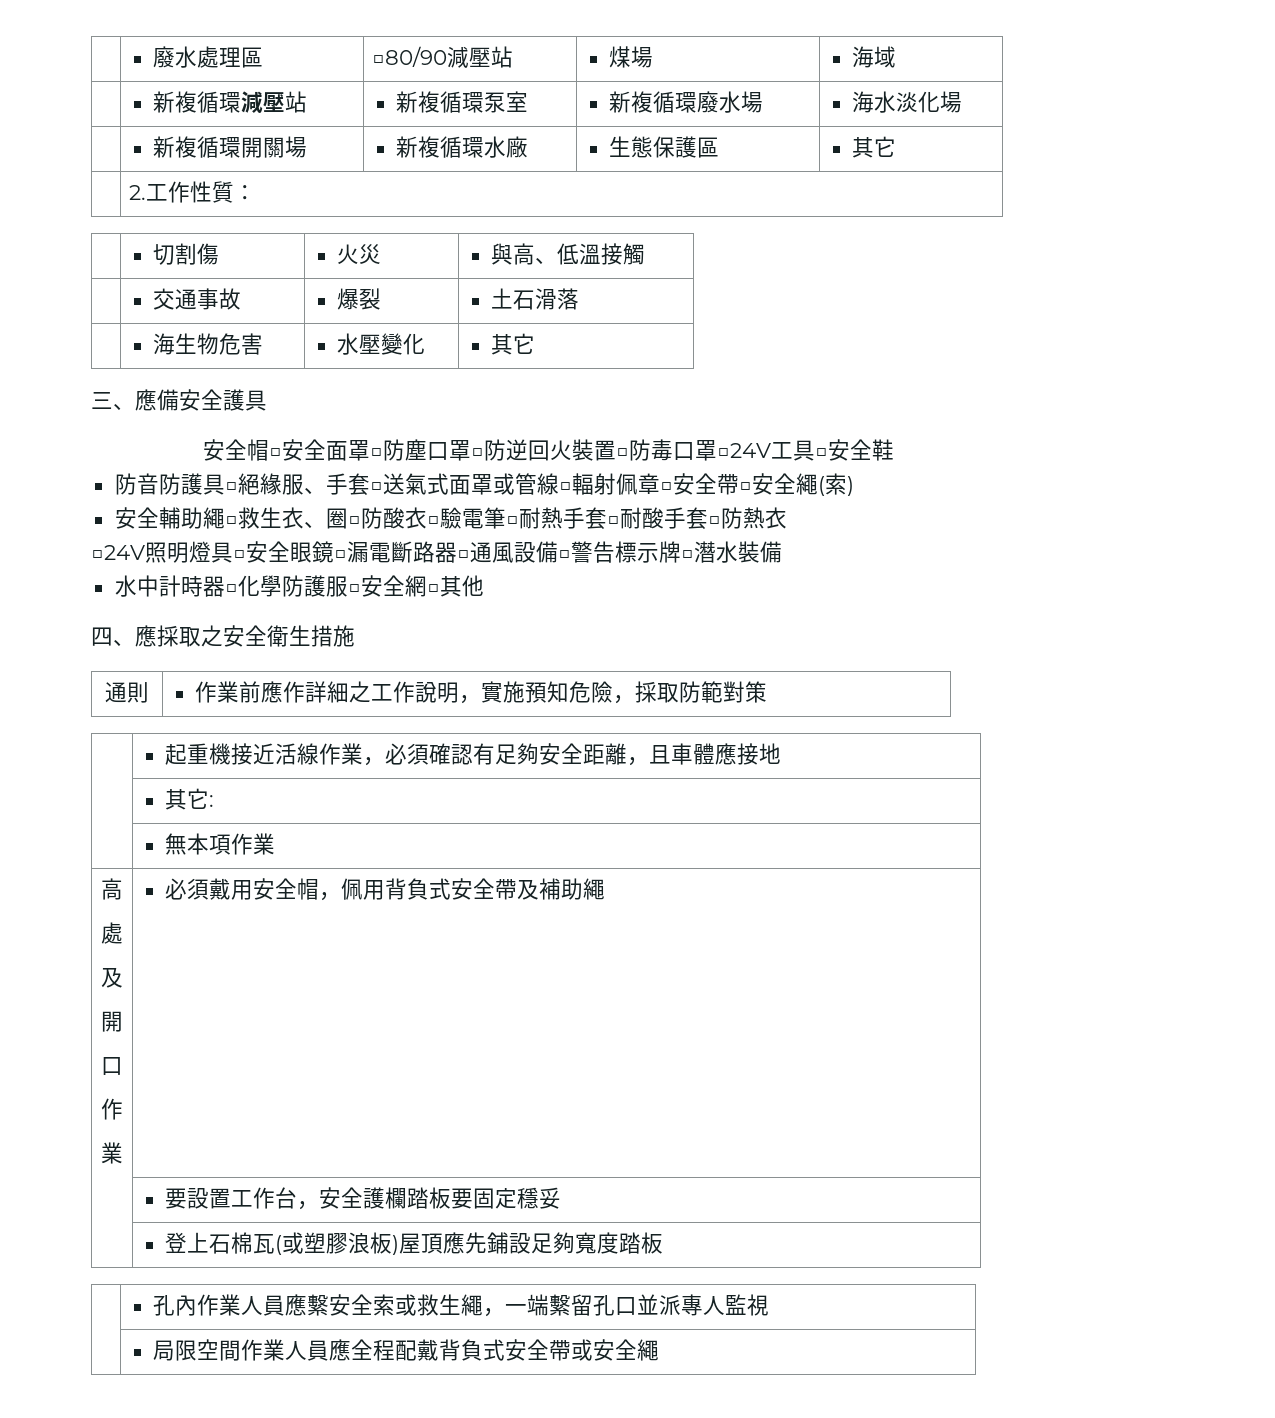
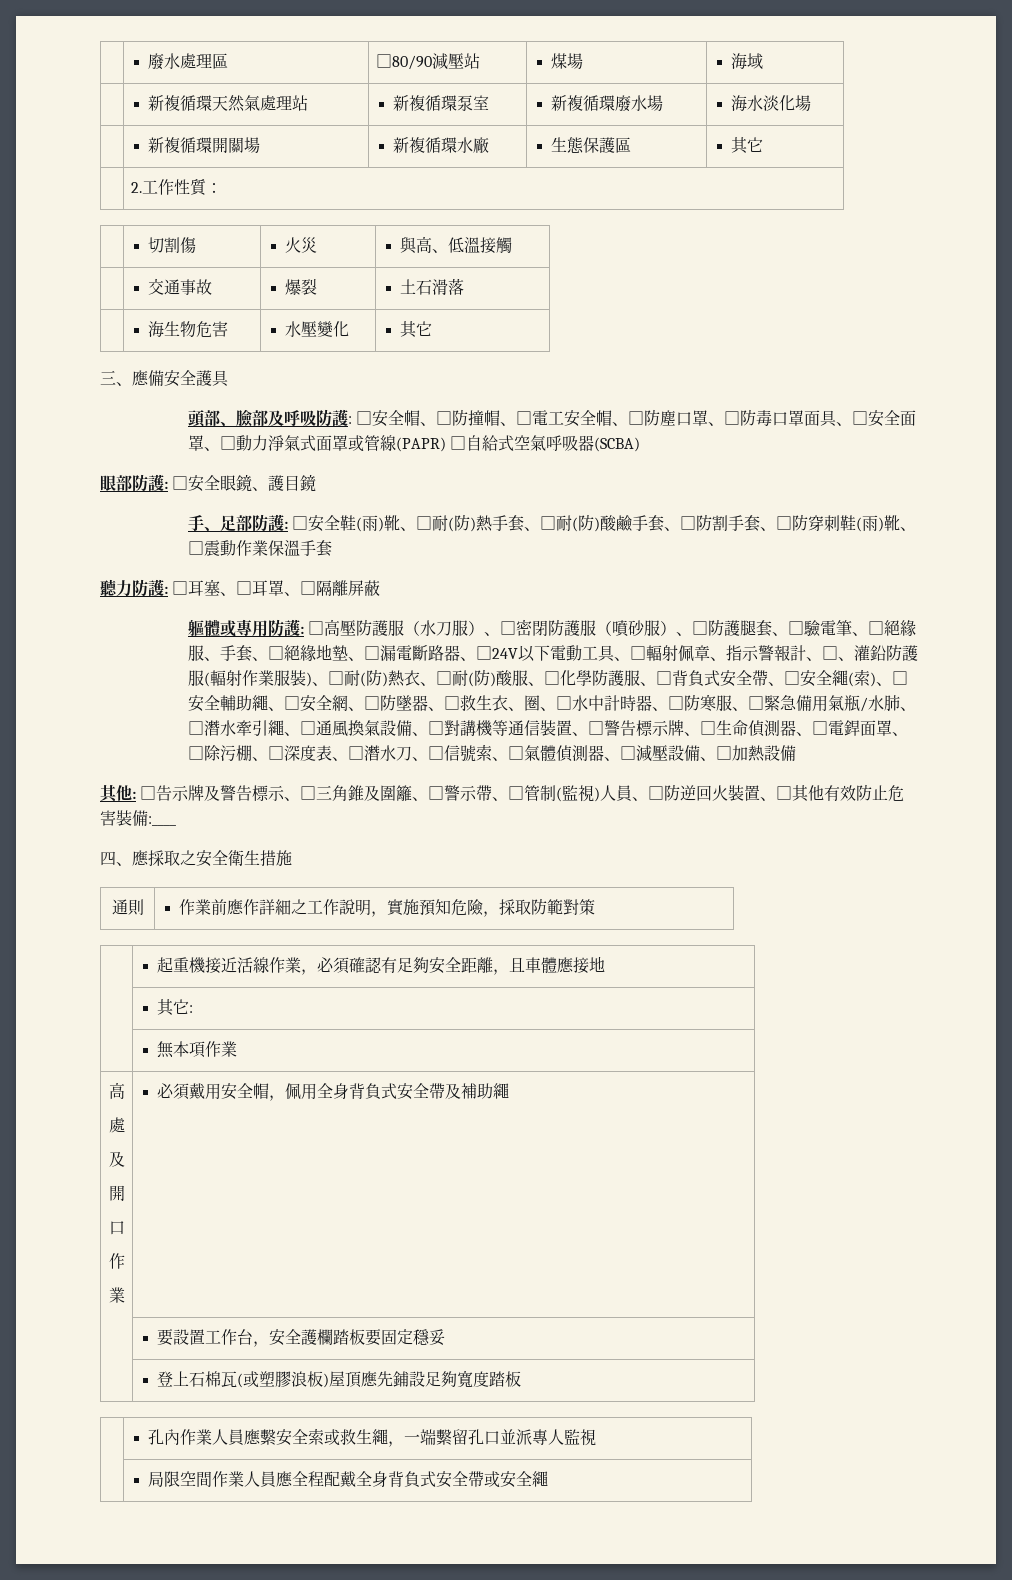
[241,91,286,113] 減壓 -> [212,95,293,112] 天然氣處理
[203,439,895,461] [114,473,854,496] [114,507,787,529] [91,541,782,563] [114,575,484,597] 安全帽□安全面罩□防塵口罩□防逆回火裝置□防毒口罩□24V工具□安全鞋 // 防音防護具□絕緣服、手套□送氣式面罩或管線□輻射佩章□安全帶□安全繩(索) // 安全輔助繩□救生衣、圈□防酸衣□驗電筆□耐熱手套□耐酸手套□防熱衣 // □24V照明燈具□安全眼鏡□漏電斷路器□通風設備□警告標示牌□潛水裝備 // 水中計時器□化學防護服□安全網□其他 -> [187,409,917,427] [187,435,641,452] [100,474,317,492] [187,514,917,532] [187,540,332,557] [100,579,381,597] [187,619,917,637] [187,644,918,662] [187,669,908,687] [187,694,916,712] [187,720,908,737] [187,744,796,762] [100,784,905,803] [100,810,176,826] 頭部、臉部及呼吸防護: □安全帽、□防撞帽、□電工安全帽、□防塵口罩、□防毒口罩面具、□安全面罩、□動力淨氣式面罩或管線(PAPR) □自給式空氣呼吸器(SCBA) // 眼部防護: □安全眼鏡、護目鏡 // 手、足部防護: □安全鞋(雨)靴、□耐(防)熱手套、□耐(防)酸鹼手套、□防割手套、□防穿刺鞋(雨)靴、□震動作業保溫手套 // 聽力防護: □耳塞、□耳罩、□隔離屏蔽 // 軀體或專用防護: □高壓防護服（水刀服）、□密閉防護服（噴砂服）、□防護腿套、□驗電筆、□絕緣服、手套、□絕緣地墊、□漏電斷路器、□24V以下電動工具、□輻射佩章、指示警報計、□、灌鉛防護服(輻射作業服裝)、□耐(防)熱衣、□耐(防)酸服、□化學防護服、□背負式安全帶、□安全繩(索)、□安全輔助繩、□安全網、□防墜器、□救生衣、圈、□水中計時器、□防寒服、□緊急備用氣瓶/水肺、□潛水牽引繩、□通風換氣設備、□對講機等通信裝置、□警告標示牌、□生命偵測器、□電銲面罩、□除污棚、□深度表、□潛水刀、□信號索、□氣體偵測器、□減壓設備、□加熱設備 // 其他: □告示牌及警告標示、□三角錐及圍籬、□警示帶、□管制(監視)人員、□防逆回火裝置、□其他有效防止危害裝備:____
(386, 890) none -> [317,1083,350,1099] 全身
(440, 1350) none -> [356,1471,389,1487] 全身

